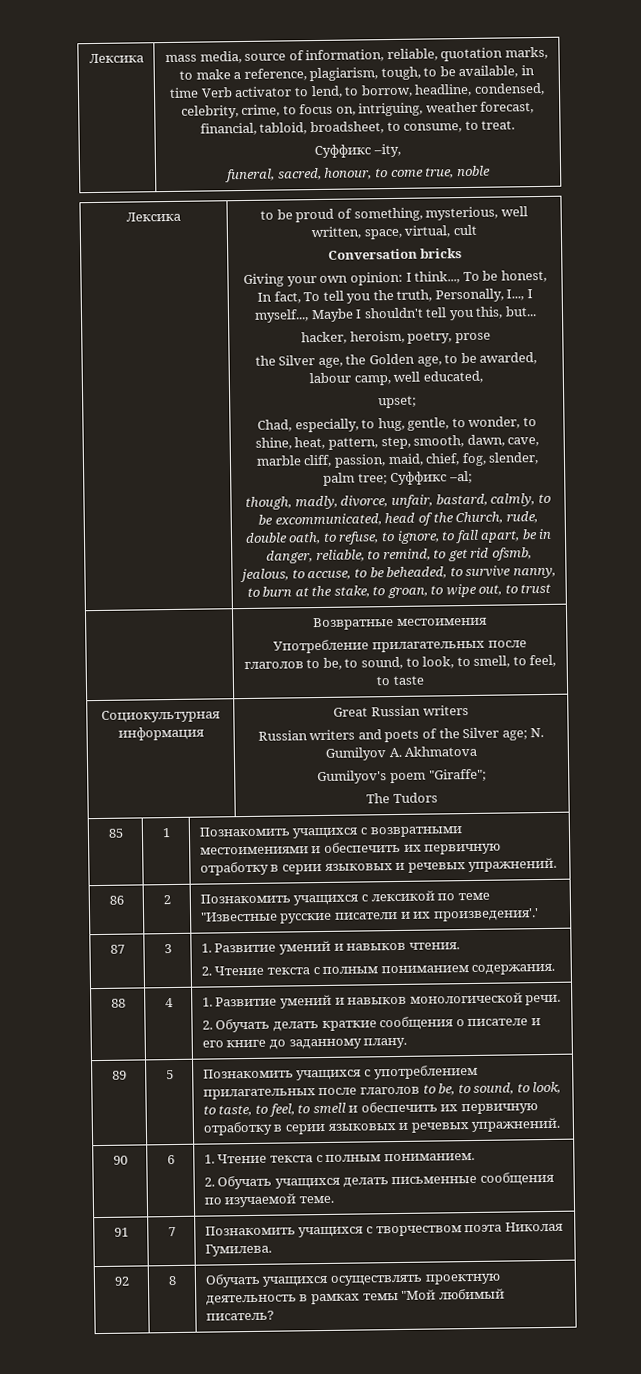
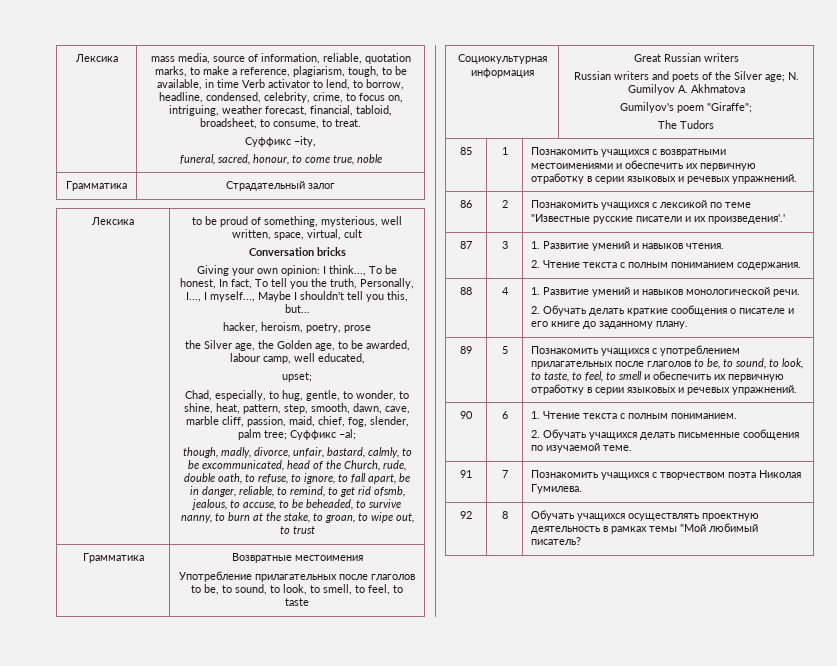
(491, 171) none -> [66,181,127,191] [226,181,335,191] // Грамматика | Страдательный залог
(552, 588) none -> [82,553,144,563] Грамматика

